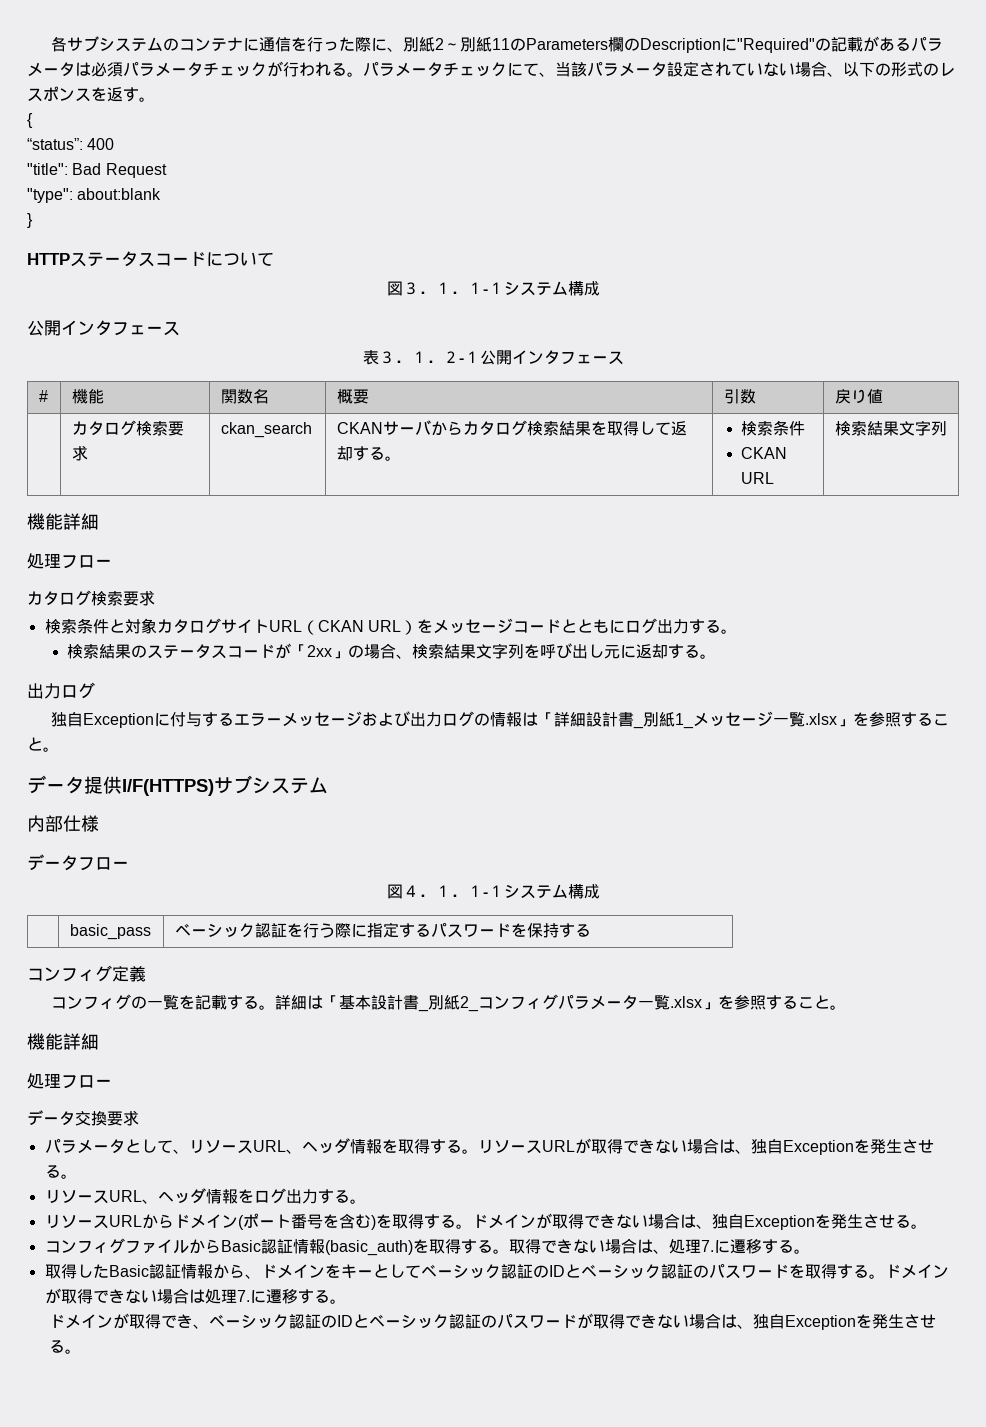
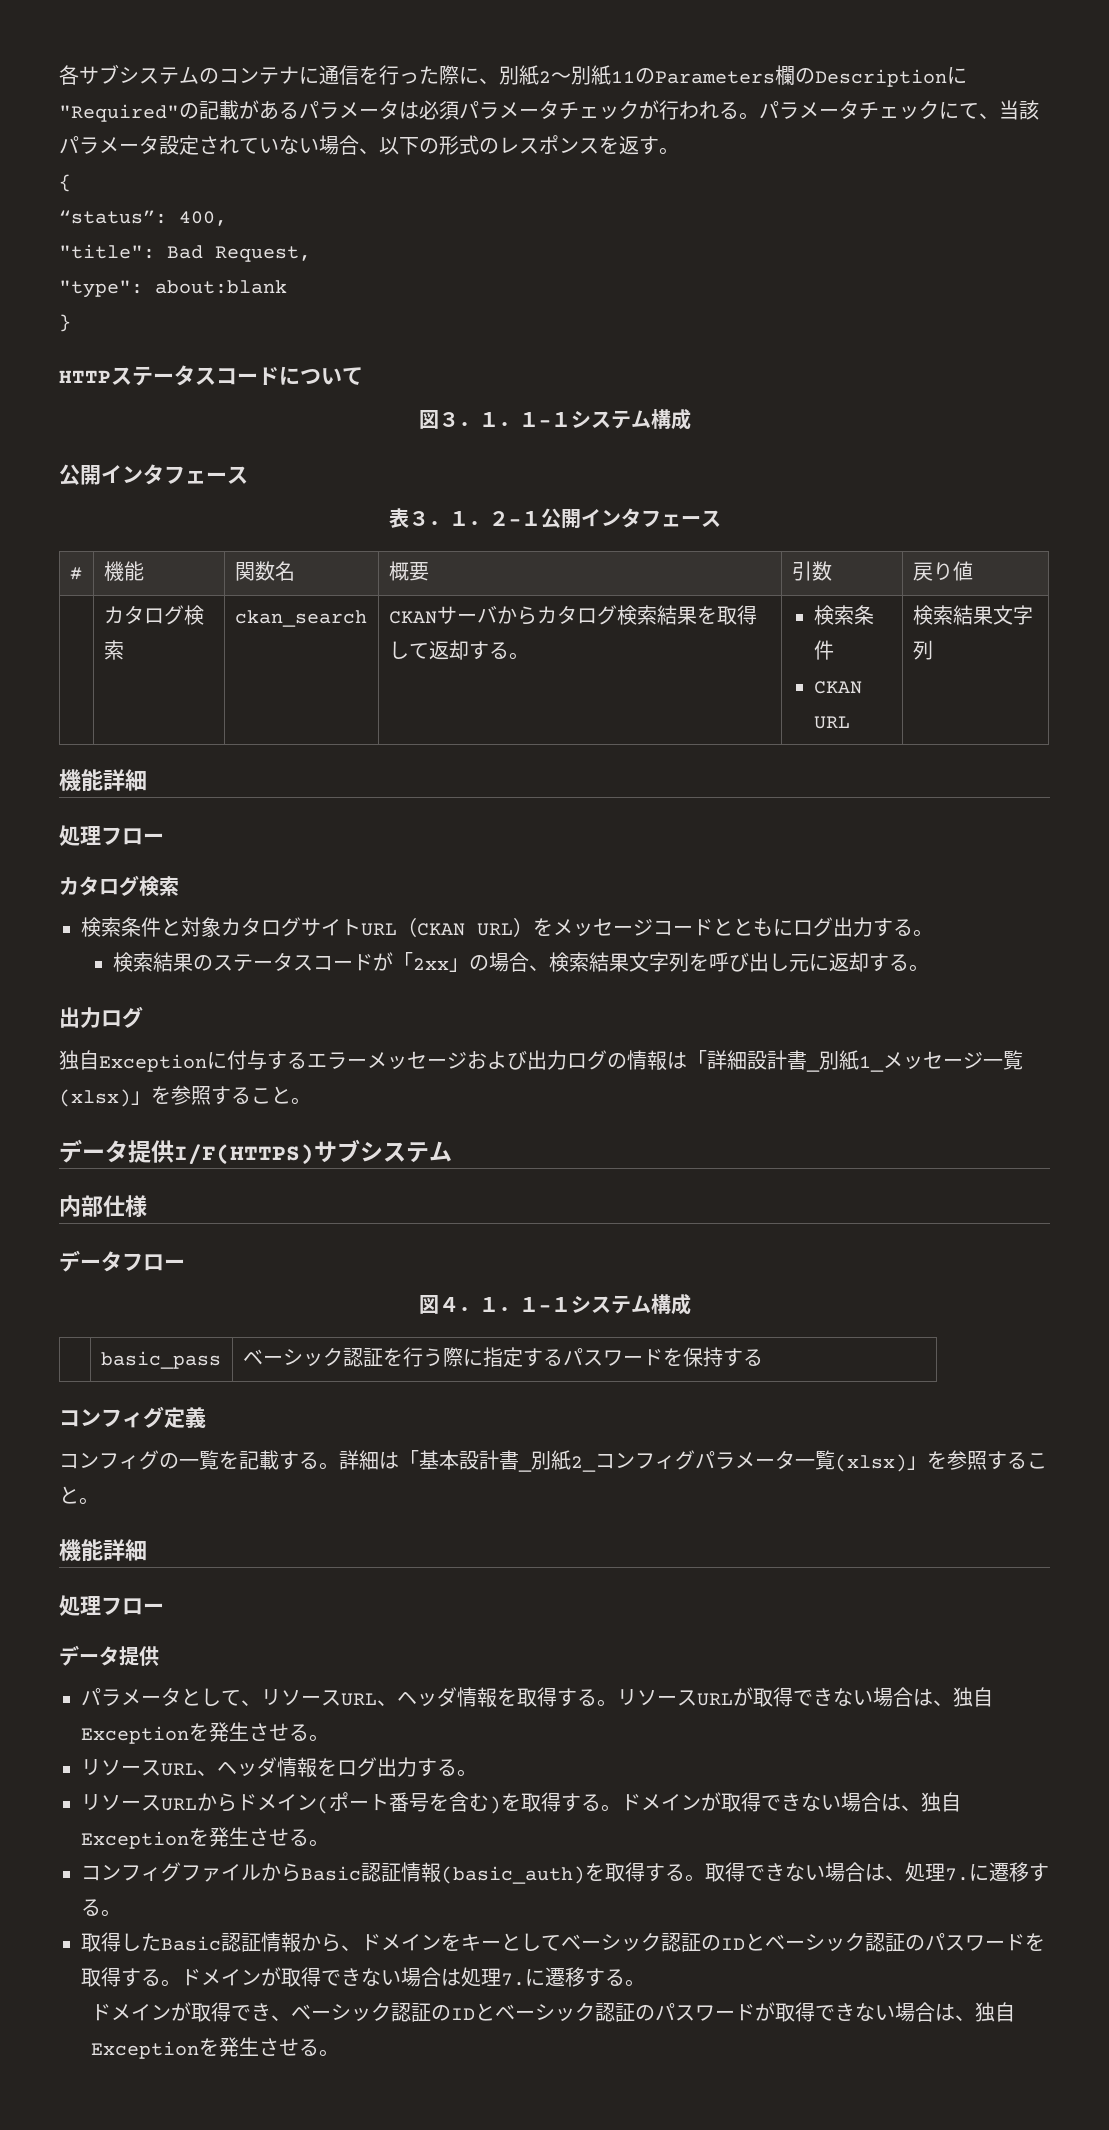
[87,138,115,150] 400 -> [179,211,227,226] 400,
[105,163,167,178] Request -> [215,246,311,262] Request,
[167,421,184,436] [71,445,88,461] 要求 -> (124, 650) none
[123,590,155,606] 要求 -> (179, 886) none
[805,713,838,725] .xlsx -> [59,1089,131,1107] (xlsx)
[670,996,703,1008] .xlsx -> [835,1454,907,1472] (xlsx)
[75,1110,139,1126] 交換要求 -> [119,1646,159,1666] 提供

